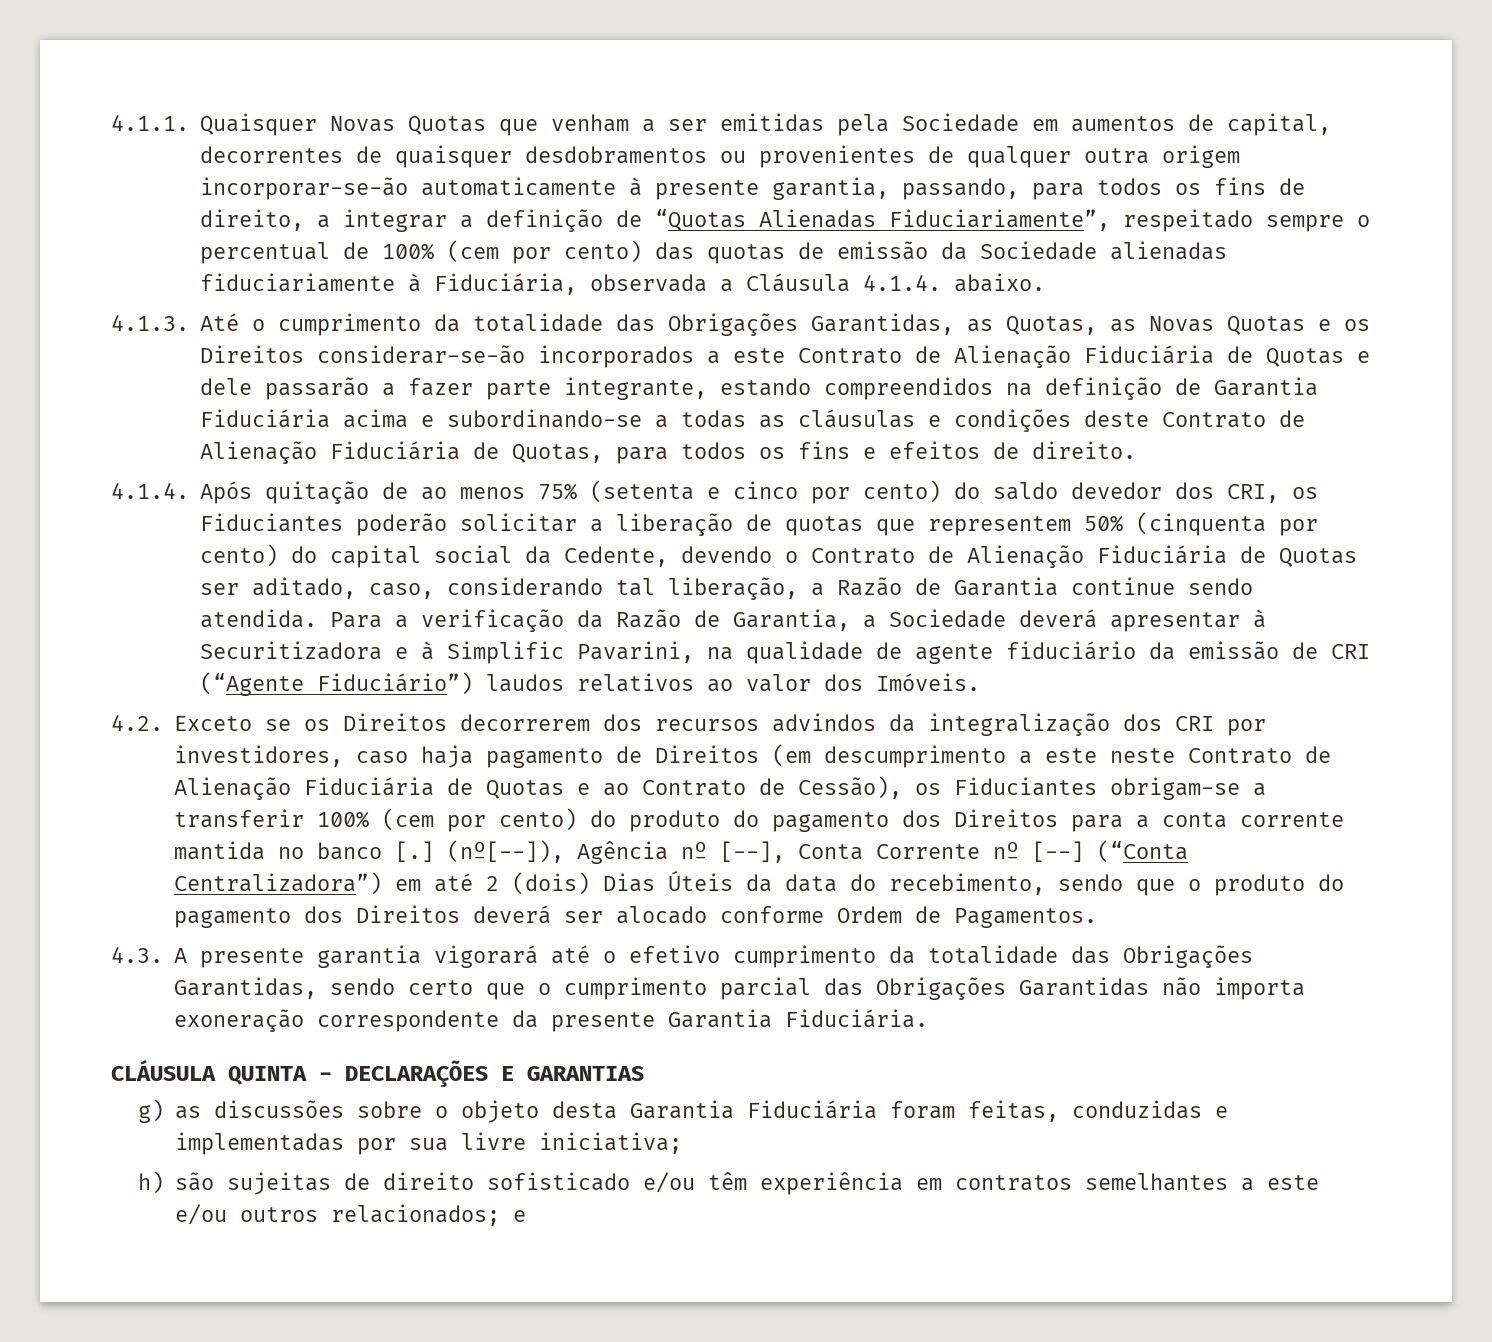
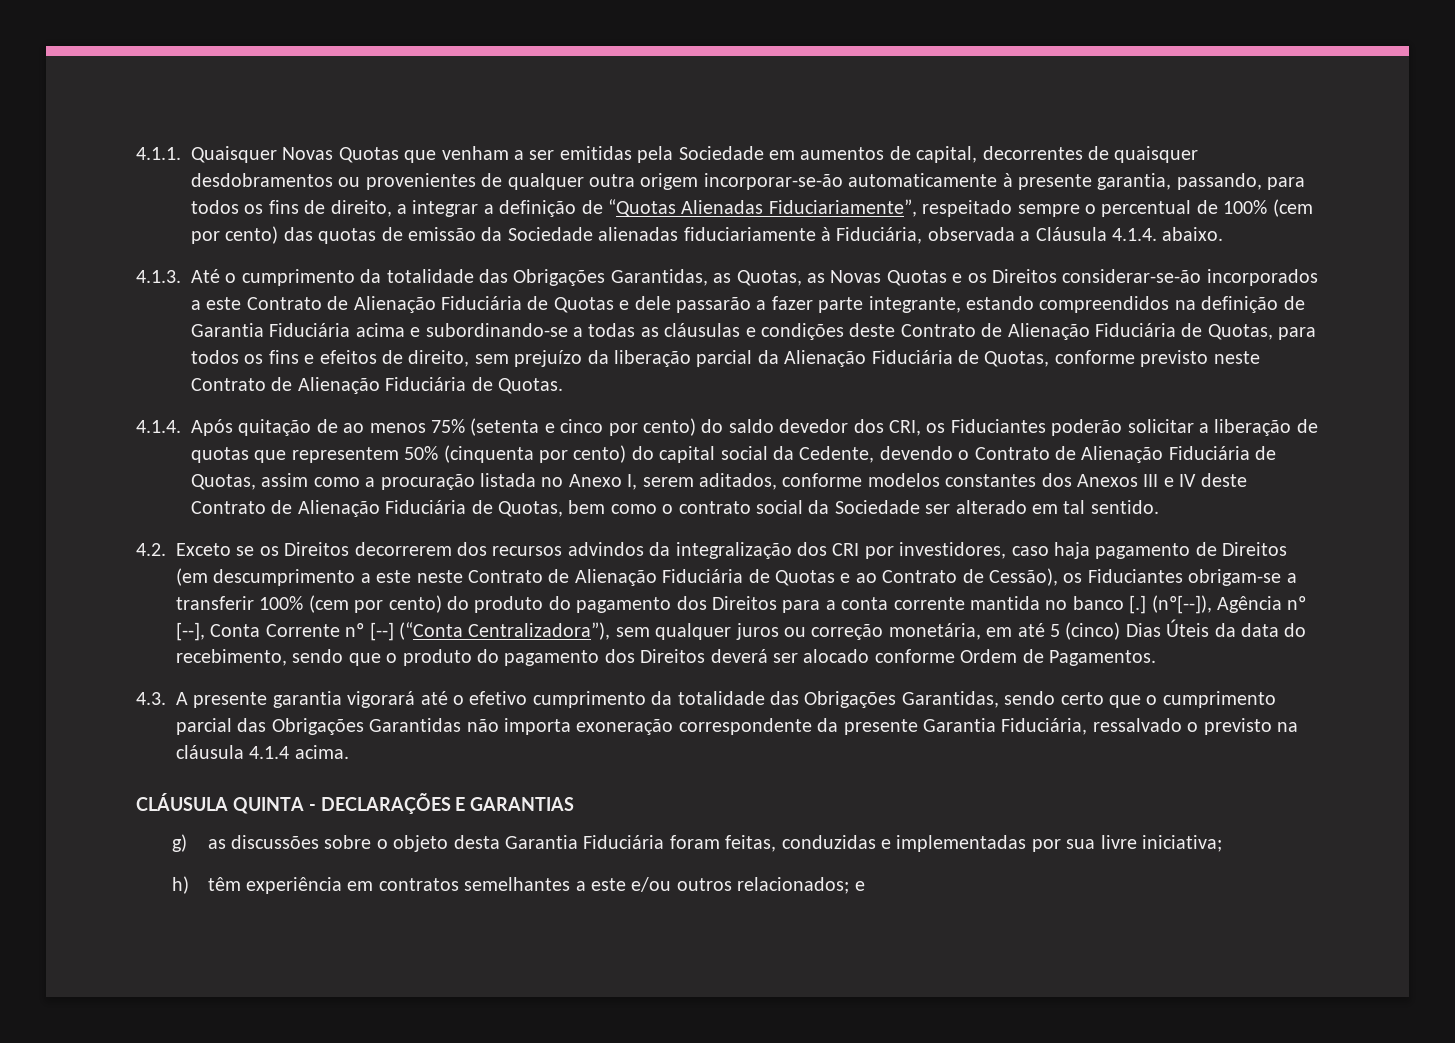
[1031,441,1136,459] direito. -> [408,350,1260,367] [191,377,563,394] direito, sem prejuízo da liberação parcial da Alienação Fiduciária de Quotas, conforme previsto neste Contrato de Alienação Fiduciária de Quotas.
[1278,548,1357,567] [199,577,1253,600] [199,609,1266,632] [199,641,1370,664] [199,672,980,696] Quotas ser aditado, caso, considerando tal liberação, a Razão de Garantia continue sendo atendida. Para a verificação da Razão de Garantia, a Sociedade deverá apresentar à Securitizadora e à Simplific Pavarini, na qualidade de agente fiduciário da emissão de CRI (“Agente Fiduciário”) laudos relativos ao valor dos Imóveis. -> [191,473,1247,490] [191,500,1159,517] Quotas, assim como a procuração listada no Anexo I, serem aditados, conforme modelos constantes dos Anexos III e IV deste Contrato de Alienação Fiduciária de Quotas, bem como o contrato social da Sociedade ser alterado em tal sentido.
[173,872,590,895] Centralizadora”) em até 2 (dois) -> [468,622,1121,640] Centralizadora”), sem qualquer juros ou correção monetária, em até 5 (cinco)
[784,1009,928,1028] Fiduciária. -> [1001,718,1298,735] [176,745,349,759] Fiduciária, ressalvado o previsto na cláusula 4.1.4 acima.
[174,1172,695,1195] são sujeitas de direito sofisticado e/ou -> (189, 885) none

